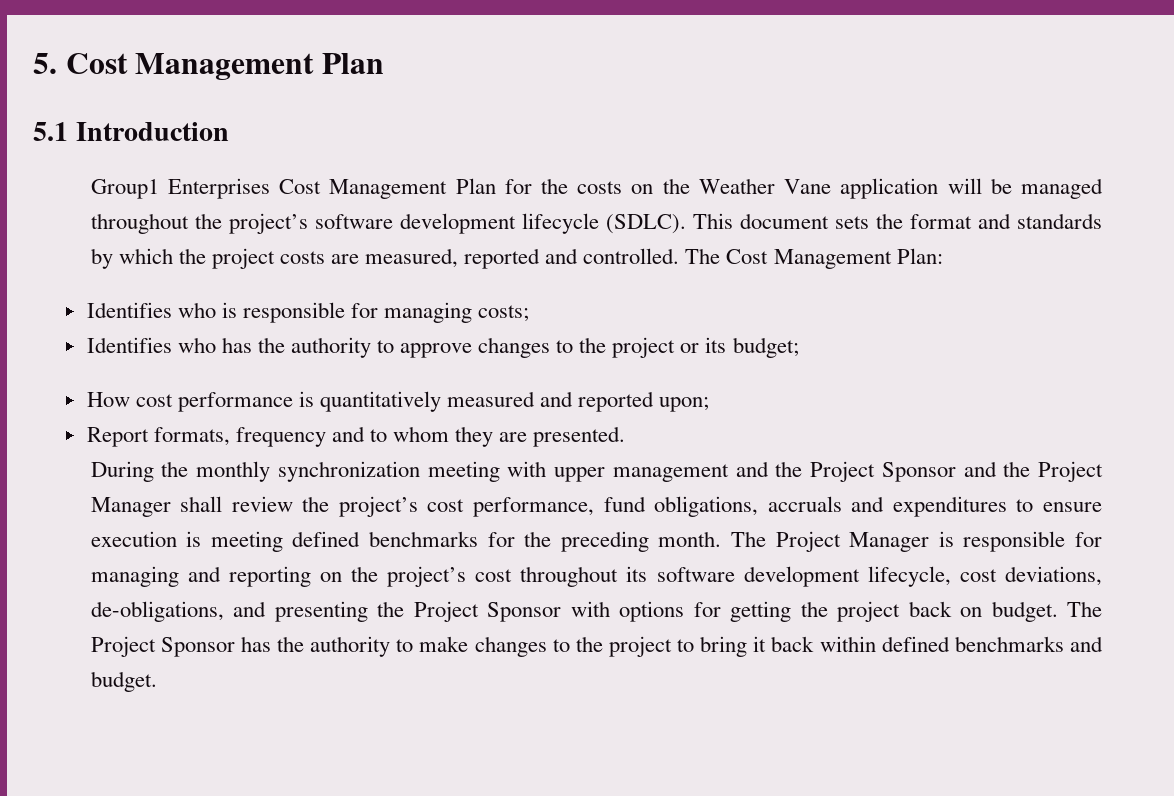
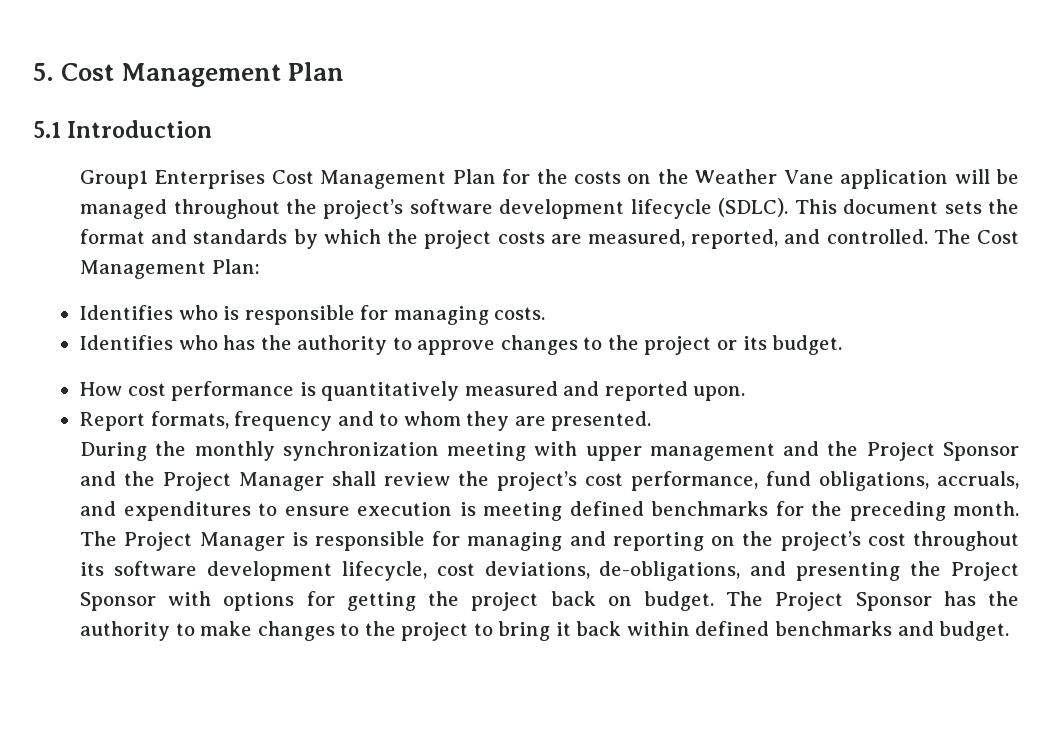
[464,248,541,269] reported -> [691,229,779,249] reported,
[478,305,530,322] costs; -> [494,307,546,320] costs.
[732,337,799,358] budget; -> [772,335,843,355] budget.
[659,397,710,412] upon; -> [693,386,746,401] upon.
[767,496,842,512] accruals -> [937,471,1020,489] accruals,

